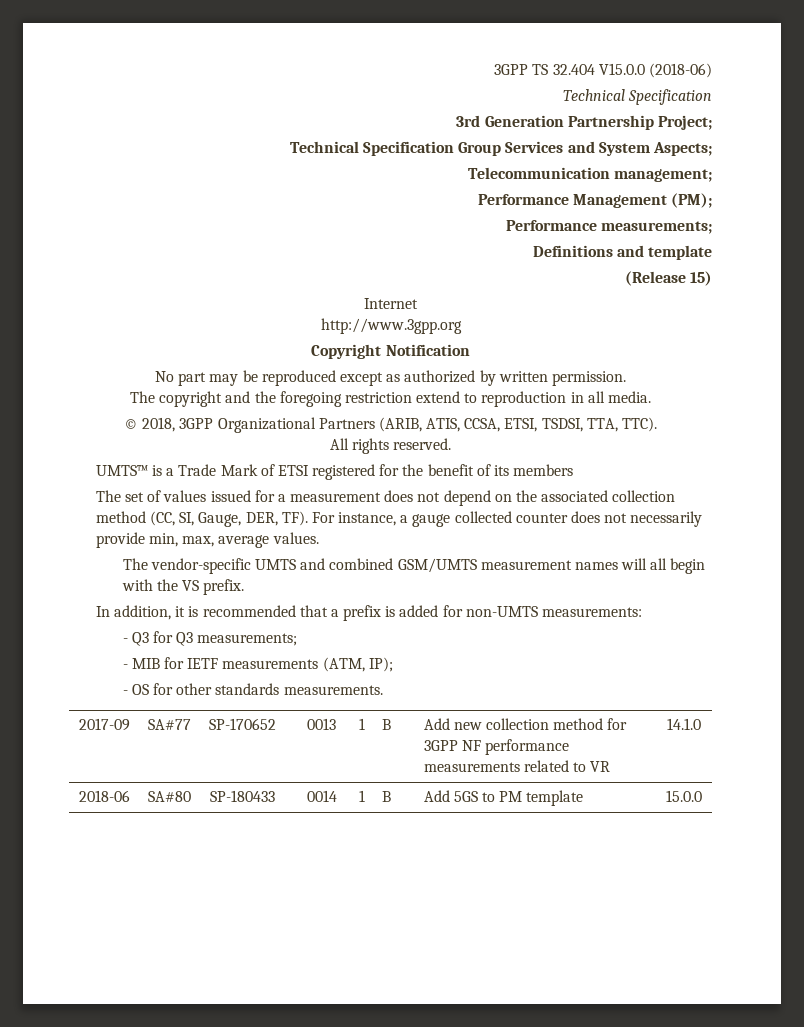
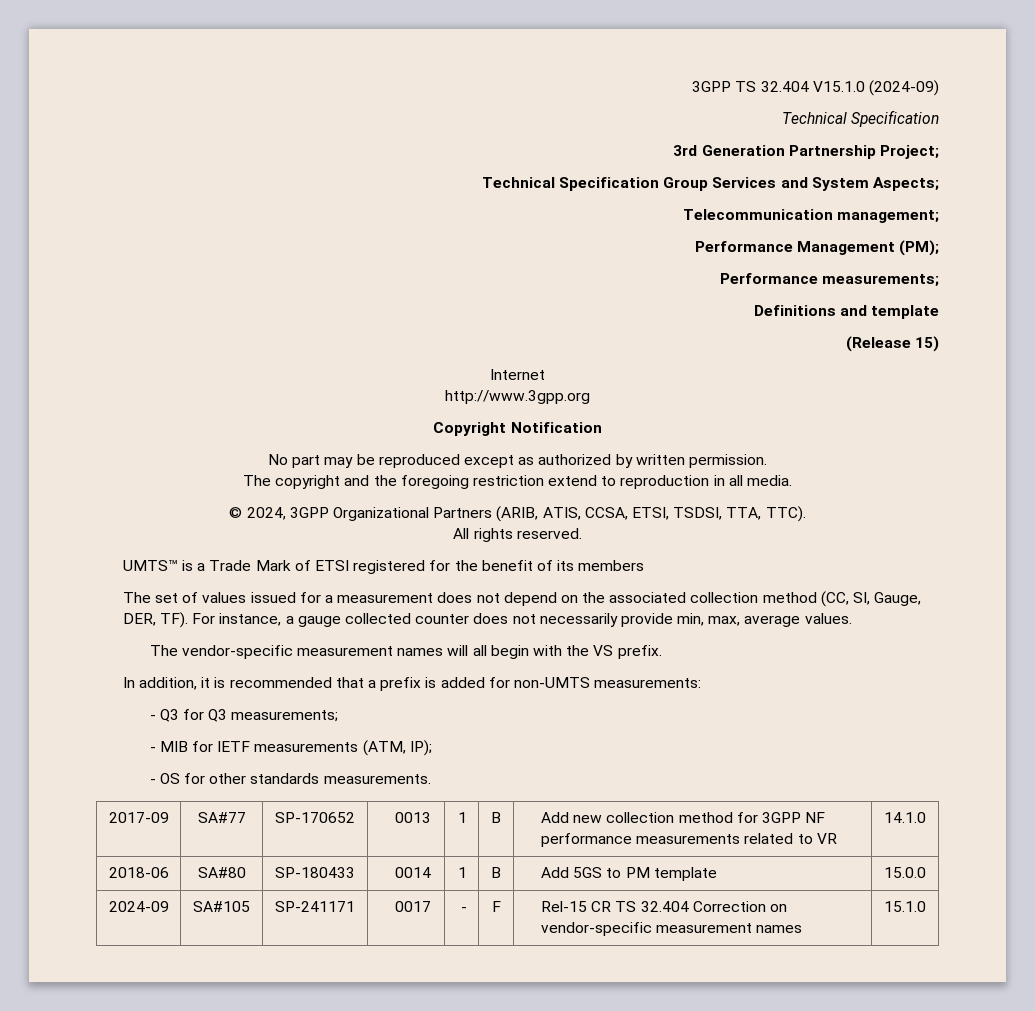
[598,63,712,78] V15.0.0 (2018-06) -> [812,80,939,96] V15.1.0 (2024-09)
[142,417,176,432] 2018, -> [246,507,286,520] 2024,
[255,558,477,573] UMTS and combined GSM/UMTS -> (293, 652) none
(702, 796) none -> [108,901,169,912] [193,901,250,912] [275,901,355,912] [395,901,432,912] [461,907,468,912] [491,901,501,912] [541,901,788,912] [541,922,803,936] [884,901,926,912] // 2024-09 | SA#105 | SP-241171 | 0017 | - | F | Rel-15 CR TS 32.404 Correction on vendor-specific measurement names | 15.1.0

